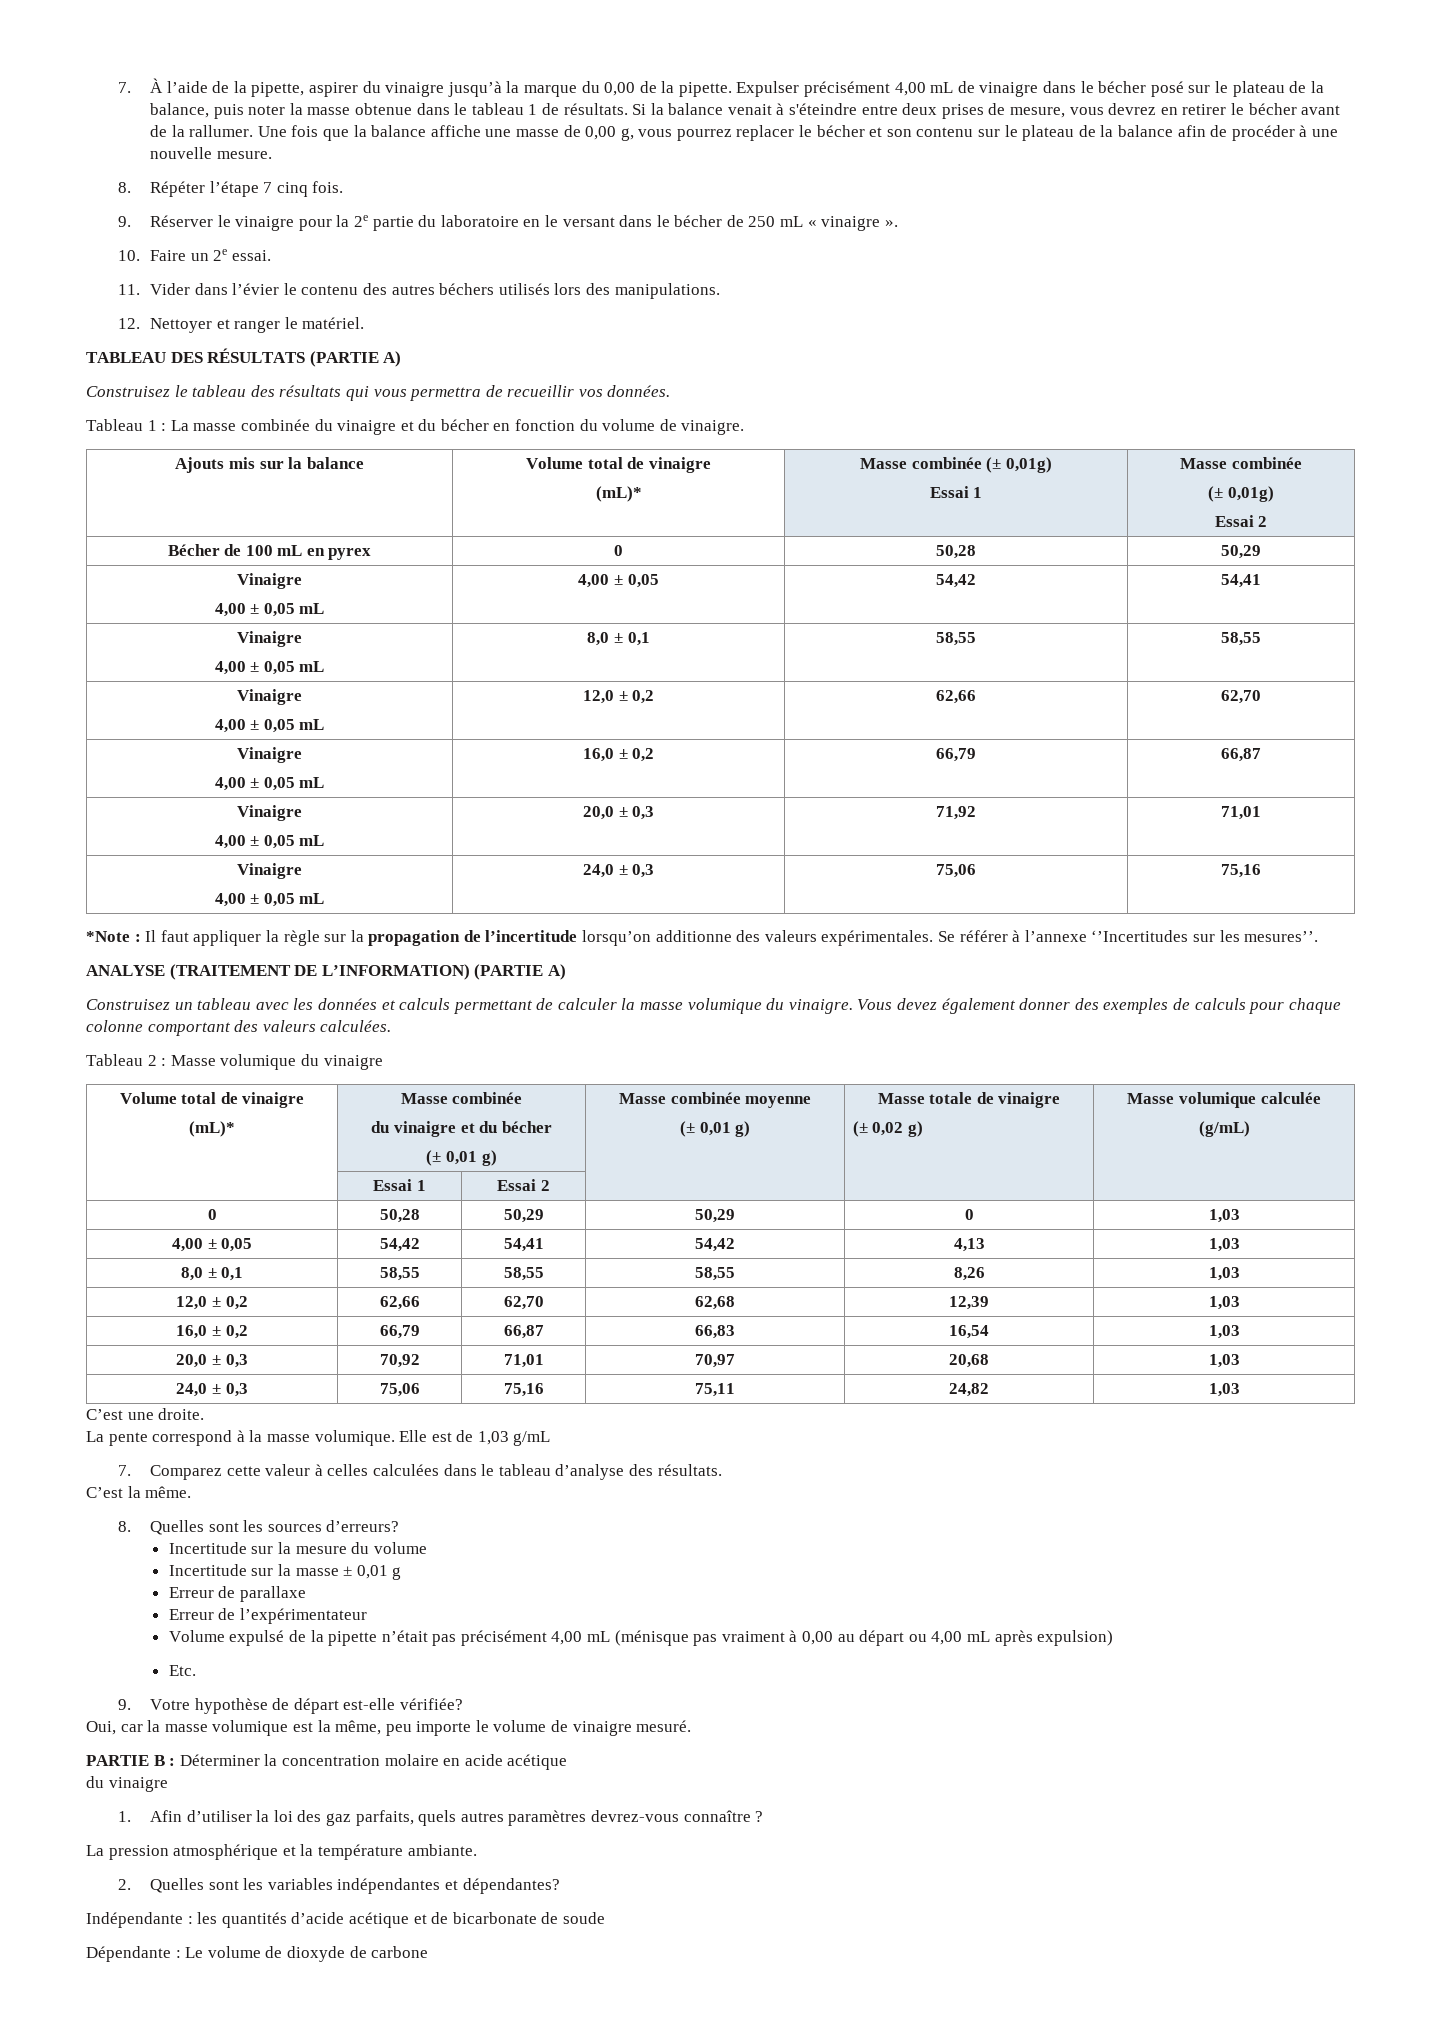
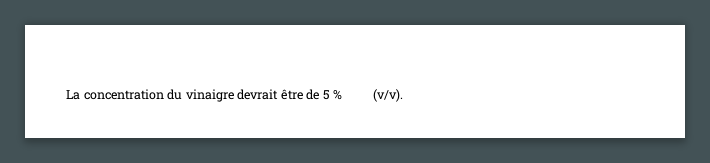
[118,78,1324,97] [150,103,1341,119] [150,125,1338,141] [150,147,272,159] [118,181,344,197] [118,215,898,231] [118,249,271,261] [118,283,720,299] [118,317,365,333] [86,348,402,367] [86,385,671,401] [86,419,745,435] [175,457,364,473] [526,457,711,473] [595,486,642,502] [860,457,1052,473] [929,486,983,498] [1180,457,1302,469] [1208,486,1274,502] [1214,515,1268,527] [167,544,372,560] [614,545,623,556] [936,545,976,559] [1221,545,1262,559] [237,573,302,589] [214,603,325,617] [578,574,659,588] [936,574,976,588] [1221,574,1262,588] [237,631,302,647] [214,661,325,675] [587,632,650,646] [936,632,976,646] [1221,632,1262,646] [237,689,302,705] [214,719,325,733] [582,690,655,704] [936,690,976,704] [1221,690,1262,704] [237,747,302,763] [214,777,325,791] [582,748,655,762] [936,748,976,762] [1221,748,1262,762] [237,805,302,821] [214,835,325,849] [582,806,655,820] [936,806,976,820] [1221,806,1262,820] [237,863,302,879] [214,893,325,907] [582,864,655,878] [936,864,976,878] [1221,864,1262,878] [86,930,1319,946] [86,964,566,980] [86,998,1341,1014] [86,1020,392,1036] [86,1054,383,1070] [119,1092,305,1108] [189,1121,235,1137] [400,1092,523,1104] [371,1121,552,1137] [426,1150,497,1166] [618,1092,812,1108] [679,1121,751,1137] [877,1092,1061,1108] [852,1121,923,1137] [1127,1092,1321,1108] [1198,1121,1250,1137] [373,1179,426,1191] [497,1179,550,1191] [207,1209,217,1220] [379,1209,420,1223] [503,1209,544,1223] [695,1209,735,1223] [964,1209,974,1220] [1208,1209,1240,1223] [171,1238,253,1252] [379,1238,420,1252] [503,1238,544,1252] [695,1238,735,1252] [953,1238,985,1252] [1208,1238,1240,1252] [180,1267,244,1281] [379,1267,420,1281] [503,1267,544,1281] [695,1267,735,1281] [953,1267,985,1281] [1208,1267,1240,1281] [176,1296,248,1310] [379,1296,420,1310] [503,1296,544,1310] [695,1296,735,1310] [949,1296,989,1310] [1208,1296,1240,1310] [176,1325,248,1339] [379,1325,420,1339] [503,1325,544,1339] [695,1325,735,1339] [949,1325,989,1339] [1208,1325,1240,1339] [176,1354,248,1368] [379,1354,420,1368] [503,1354,544,1368] [695,1354,735,1368] [949,1354,989,1368] [1208,1354,1240,1368] [176,1383,248,1397] [379,1383,420,1397] [503,1383,544,1397] [695,1383,735,1397] [949,1383,989,1397] [1208,1383,1240,1397] [86,1408,205,1420] [86,1430,551,1446] [118,1464,722,1480] [86,1486,192,1498] [118,1520,400,1535] [168,1542,427,1554] [168,1564,402,1580] [168,1586,306,1602] [168,1608,367,1624] [168,1630,1114,1646] [168,1665,196,1676] [118,1698,463,1714] [86,1720,692,1736] [86,1754,568,1770] [86,1776,168,1792] [118,1810,764,1826] [86,1844,477,1860] [118,1878,560,1894] [86,1912,605,1928] [86,1946,429,1962] 7. À l’aide de la pipette, aspirer du vinaigre jusqu’à la marque du 0,00 de la pipette. Expulser précisément 4,00 mL de vinaigre dans le bécher posé sur le plateau de la balance, puis noter la masse obtenue dans le tableau 1 de résultats. Si la balance venait à s'éteindre entre deux prises de mesure, vous devrez en retirer le bécher avant de la rallumer. Une fois que la balance affiche une masse de 0,00 g, vous pourrez replacer le bécher et son contenu sur le plateau de la balance afin de procéder à une nouvelle mesure. // 8. Répéter l’étape 7 cinq fois. // 9. Réserver le vinaigre pour la 2e partie du laboratoire en le versant dans le bécher de 250 mL « vinaigre ». // 10. Faire un 2e essai. // 11. Vider dans l’évier le contenu des autres béchers utilisés lors des manipulations. // 12. Nettoyer et ranger le matériel. // TABLEAU DES RÉSULTATS (PARTIE A) // Construisez le tableau des résultats qui vous permettra de recueillir vos données. // Tableau 1 : La masse combinée du vinaigre et du bécher en fonction du volume de vinaigre. // Ajouts mis sur la balance | Volume total de vinaigre // (mL)* | Masse combinée (± 0,01g) // Essai 1 | Masse combinée // (± 0,01g) // Essai 2 // Bécher de 100 mL en pyrex | 0 | 50,28 | 50,29 // Vinaigre // 4,00 ± 0,05 mL | 4,00 ± 0,05 | 54,42 | 54,41 // Vinaigre // 4,00 ± 0,05 mL | 8,0 ± 0,1 | 58,55 | 58,55 // Vinaigre // 4,00 ± 0,05 mL | 12,0 ± 0,2 | 62,66 | 62,70 // Vinaigre // 4,00 ± 0,05 mL | 16,0 ± 0,2 | 66,79 | 66,87 // Vinaigre // 4,00 ± 0,05 mL | 20,0 ± 0,3 | 71,92 | 71,01 // Vinaigre // 4,00 ± 0,05 mL | 24,0 ± 0,3 | 75,06 | 75,16 // *Note : Il faut appliquer la règle sur la propagation de l’incertitude lorsqu’on additionne des valeurs expérimentales. Se référer à l’annexe ‘’Incertitudes sur les mesures’’. // ANALYSE (TRAITEMENT DE L’INFORMATION) (PARTIE A) // Construisez un tableau avec les données et calculs permettant de calculer la masse volumique du vinaigre. Vous devez également donner des exemples de calculs pour chaque colonne comportant des valeurs calculées. // Tableau 2 : Masse volumique du vinaigre // Volume total de vinaigre // (mL)* | Masse combinée // du vinaigre et du bécher // (± 0,01 g) | Masse combinée moyenne // (± 0,01 g) | Masse totale de vinaigre // (± 0,02 g) | Masse volumique calculée // (g/mL) // | Essai 1 | Essai 2 | | | // 0 | 50,28 | 50,29 | 50,29 | 0 | 1,03 // 4,00 ± 0,05 | 54,42 | 54,41 | 54,42 | 4,13 | 1,03 // 8,0 ± 0,1 | 58,55 | 58,55 | 58,55 | 8,26 | 1,03 // 12,0 ± 0,2 | 62,66 | 62,70 | 62,68 | 12,39 | 1,03 // 16,0 ± 0,2 | 66,79 | 66,87 | 66,83 | 16,54 | 1,03 // 20,0 ± 0,3 | 70,92 | 71,01 | 70,97 | 20,68 | 1,03 // 24,0 ± 0,3 | 75,06 | 75,16 | 75,11 | 24,82 | 1,03 // C’est une droite. // La pente correspond à la masse volumique. Elle est de 1,03 g/mL // 7. Comparez cette valeur à celles calculées dans le tableau d’analyse des résultats. // C’est la même. // 8. Quelles sont les sources d’erreurs? // Incertitude sur la mesure du volume // Incertitude sur la masse ± 0,01 g // Erreur de parallaxe // Erreur de l’expérimentateur // Volume expulsé de la pipette n’était pas précisément 4,00 mL (ménisque pas vraiment à 0,00 au départ ou 4,00 mL après expulsion) // Etc. // 9. Votre hypothèse de départ est-elle vérifiée? // Oui, car la masse volumique est la même, peu importe le volume de vinaigre mesuré. // PARTIE B : Déterminer la concentration molaire en acide acétique // du vinaigre // 1. Afin d’utiliser la loi des gaz parfaits, quels autres paramètres devrez-vous connaître ? // La pression atmosphérique et la température ambiante. // 2. Quelles sont les variables indépendantes et dépendantes? // Indépendante : les quantités d’acide acétique et de bicarbonate de soude // Dépendante : Le volume de dioxyde de carbone -> [66,89,403,102] La concentration du vinaigre devrait être de 5 % (v/v).

